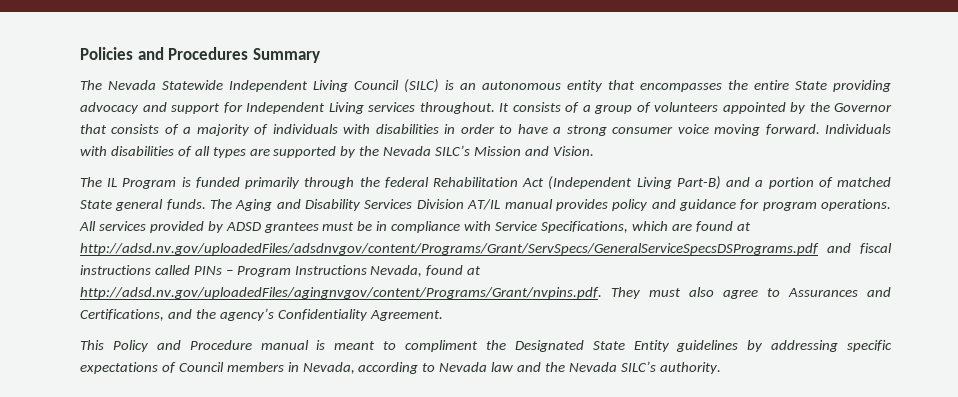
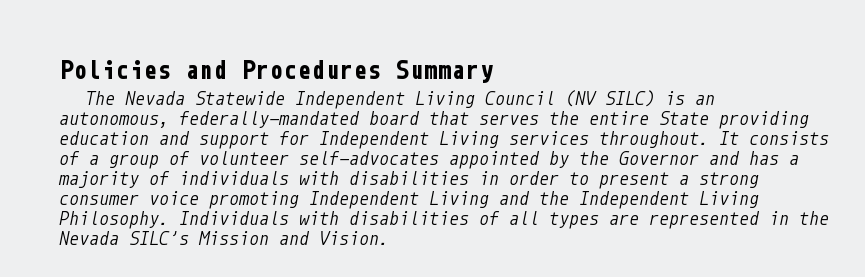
[404,79,722,93] (SILC) is an autonomous entity that encompasses -> [564,90,715,107] [59,111,539,128] (NV SILC) is an autonomous, federally-mandated board that serves
[80,102,139,114] advocacy -> [59,131,149,145] education
[654,102,718,112] volunteers -> [199,151,439,165] volunteer self-advocates
[80,124,179,135] that consists of -> [709,151,779,165] and has
[517,124,548,134] have -> [599,172,669,189] present
[714,124,820,136] moving forward. -> [209,191,759,209] [59,211,169,229] promoting Independent Living and the Independent Living Philosophy.
[273,146,357,158] supported by -> [649,211,789,229] represented in
[80,176,891,190] [80,199,892,211] [79,221,751,233] [80,243,892,255] [80,265,482,277] [80,287,891,299] [80,308,443,321] [80,340,892,352] [80,361,721,374] // The IL Program is funded primarily through the federal Rehabilitation Act (Independent Living Part-B) and a portion of matched State general funds. The Aging and Disability Services Division AT/IL manual provides policy and guidance for program operations. All services provided by ADSD grantees must be in compliance with Service Specifications, which are found at http://adsd.nv.gov/uploadedFiles/adsdnvgov/content/Programs/Grant/ServSpecs/GeneralServiceSpecsDSPrograms.pdf and fiscal instructions called PINs – Program Instructions Nevada, found at http://adsd.nv.gov/uploadedFiles/agingnvgov/content/Programs/Grant/nvpins.pdf. They must also agree to Assurances and Certifications, and the agency’s Confidentiality Agreement. // This Policy and Procedure manual is meant to compliment the Designated State Entity guidelines by addressing specific expectations of Council members in Nevada, according to Nevada law and the Nevada SILC’s authority. -> (389, 238) none

